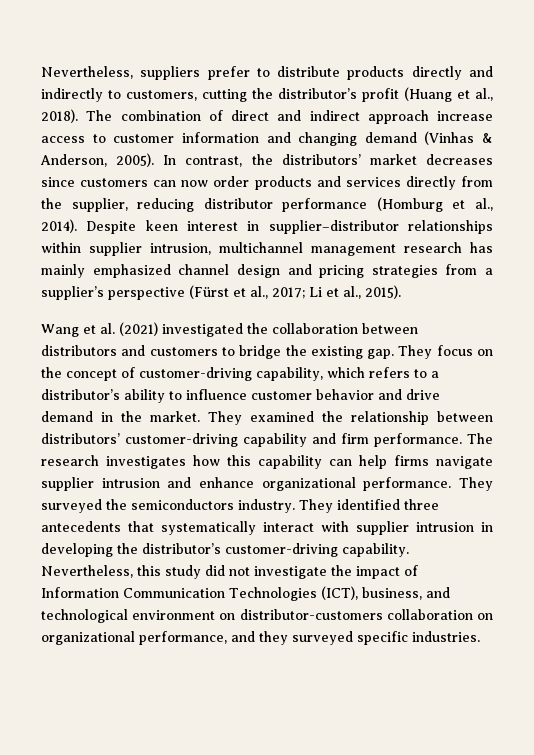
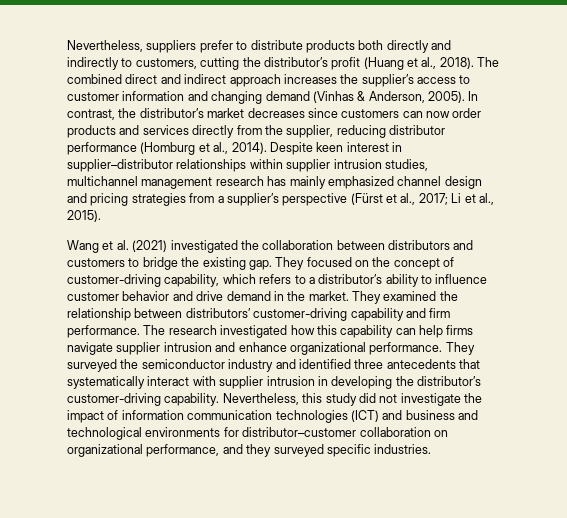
(405, 73) none -> [358,40,384,50] both
[120,110,223,121] combination of -> [67,74,122,84] combined
[437,111,493,121] increase -> [283,74,414,87] increases the supplier’s
[281,154,361,165] distributors’ -> [139,108,204,118] distributor’s
[150,243,211,255] intrusion, -> [333,159,428,171] intrusion studies,
[436,345,473,356] focus -> [306,257,352,267] focused
[106,456,186,469] investigates -> [220,325,288,338] investigated
[131,499,333,513] semiconductors industry. They -> [141,359,296,372] semiconductor industry and
[41,586,450,601] [41,609,383,623] Information Communication Technologies (ICT), business, and technological environment on distributor-customers -> [121,410,478,423] [67,427,357,440] information communication technologies (ICT) and business and technological environments for distributor–customer

